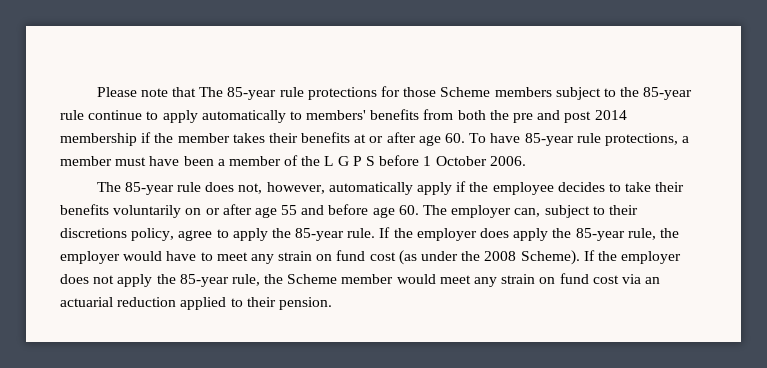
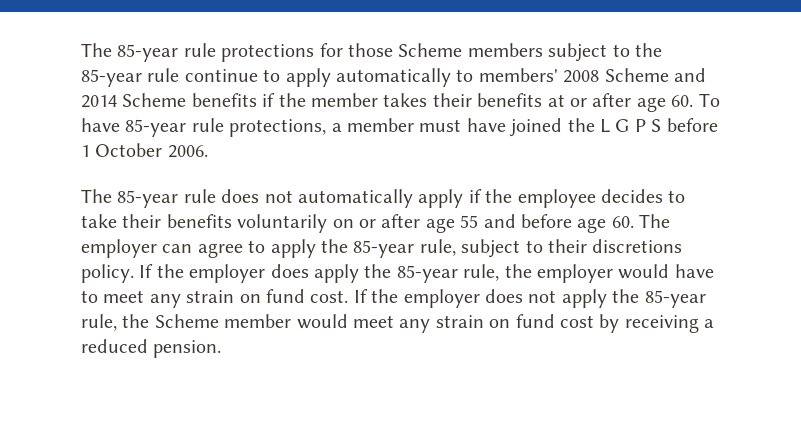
[96,87,197,97] Please note that -> (81, 50) none
[370,109,627,123] [60,133,137,146] benefits from both the pre and post 2014 membership -> [563,68,706,83] [81,93,257,108] 2008 Scheme and 2014 Scheme benefits
[183,155,299,166] been a member of -> [510,118,563,137] joined
[238,182,325,194] not, however, -> [264,190,293,203] not
[514,205,638,218] [60,228,175,241] can, subject to their discretions policy, -> [162,244,193,253] can
[347,228,376,238] rule. -> [419,239,683,258] [81,264,134,283] rule, subject to their discretions policy.
[369,250,580,265] cost (as under the 2008 Scheme). -> [310,290,349,303] cost.
[621,274,661,284] [60,297,276,310] via an actuarial reduction applied to their -> [599,314,715,333] [81,339,148,353] by receiving a reduced

